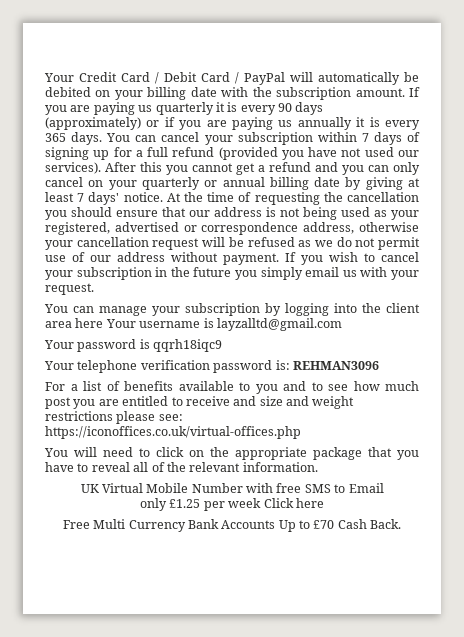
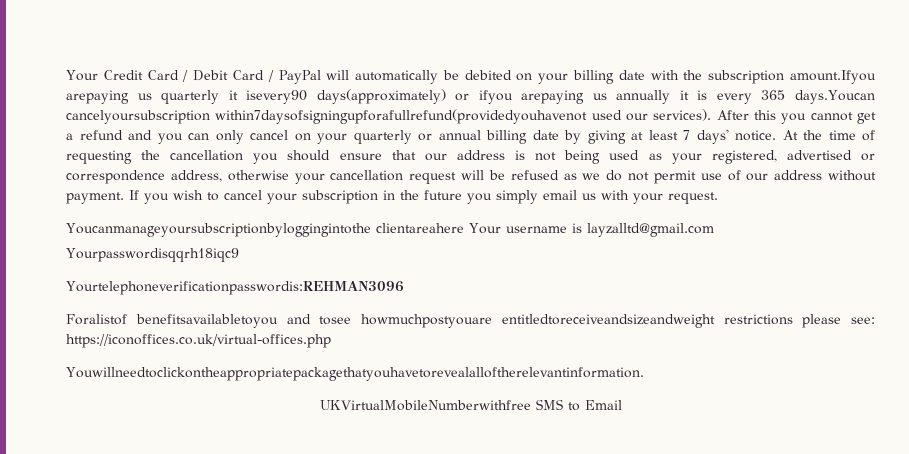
[355,87,421,97] [45,102,324,115] [45,117,273,130] amount. If you are paying us quarterly it is every 90 days (approximately) or if you are paying -> [789,70,876,84] [66,89,585,104] amount.Ifyou arepaying us quarterly it isevery90 days(approximately) or ifyou arepaying
[71,132,421,145] [45,147,362,160] days. You can cancel your subscription within 7 days of signing up for a full refund (provided you have not -> [795,90,876,104] [66,109,588,124] days.Youcan cancelyoursubscription within7daysofsigningupforafullrefund(providedyouhavenot
[44,303,420,316] [45,318,342,331] [44,339,223,352] [44,360,379,373] [45,381,419,394] [45,396,355,409] [45,411,183,424] [45,426,301,439] [44,447,419,460] [45,462,318,472] [80,483,384,493] [140,498,324,511] [62,519,402,532] You can manage your subscription by logging into the client area here Your username is layzalltd@gmail.com // Your password is qqrh18iqc9 // Your telephone verification password is: REHMAN3096 // For a list of benefits available to you and to see how much post you are entitled to receive and size and weight restrictions please see: https://iconoffices.co.uk/virtual-offices.php // You will need to click on the appropriate package that you have to reveal all of the relevant information. // UK Virtual Mobile Number with free SMS to Email // only £1.25 per week Click here // Free Multi Currency Bank Accounts Up to £70 Cash Back. -> [66,223,714,237] [66,248,239,262] [66,281,404,295] [66,314,875,328] [66,334,331,348] [66,367,644,381] [319,399,622,411] Youcanmanageyoursubscriptionbyloggingintothe clientareahere Your username is layzalltd@gmail.com // Yourpasswordisqqrh18iqc9 // Yourtelephoneverificationpasswordis:REHMAN3096 // Foralistof benefitsavailabletoyou and tosee howmuchpostyouare entitledtoreceiveandsizeandweight restrictions please see: https://iconoffices.co.uk/virtual-offices.php // Youwillneedtoclickontheappropriatepackagethatyouhavetorevealalloftherelevantinformation. // UKVirtualMobileNumberwithfree SMS to Email

